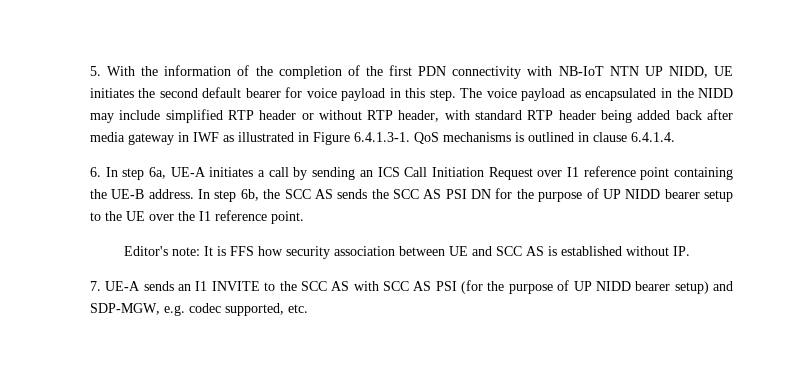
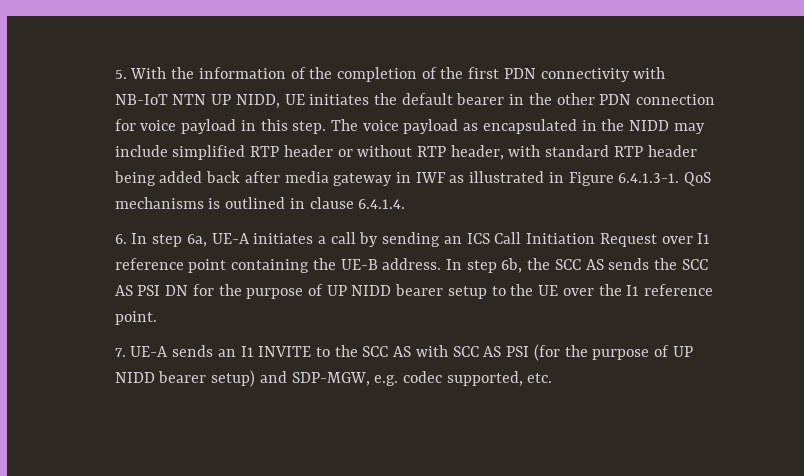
[159,88,198,98] second -> (398, 99) none
(281, 93) none -> [509,93,716,105] in the other PDN connection
[123,246,690,259] // Editor's note: It is FFS how security association between UE and SCC AS is established without IP. -> (157, 318) none

